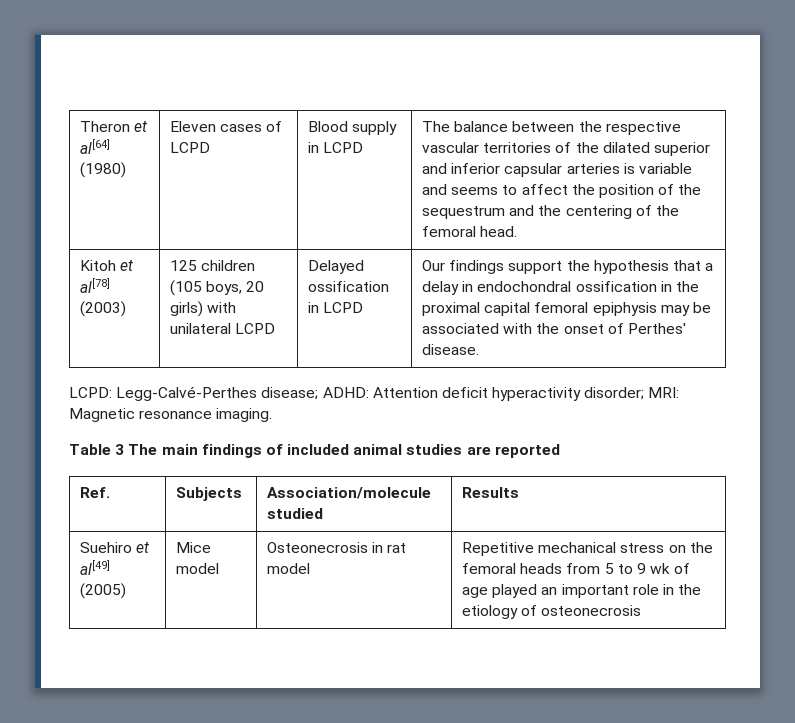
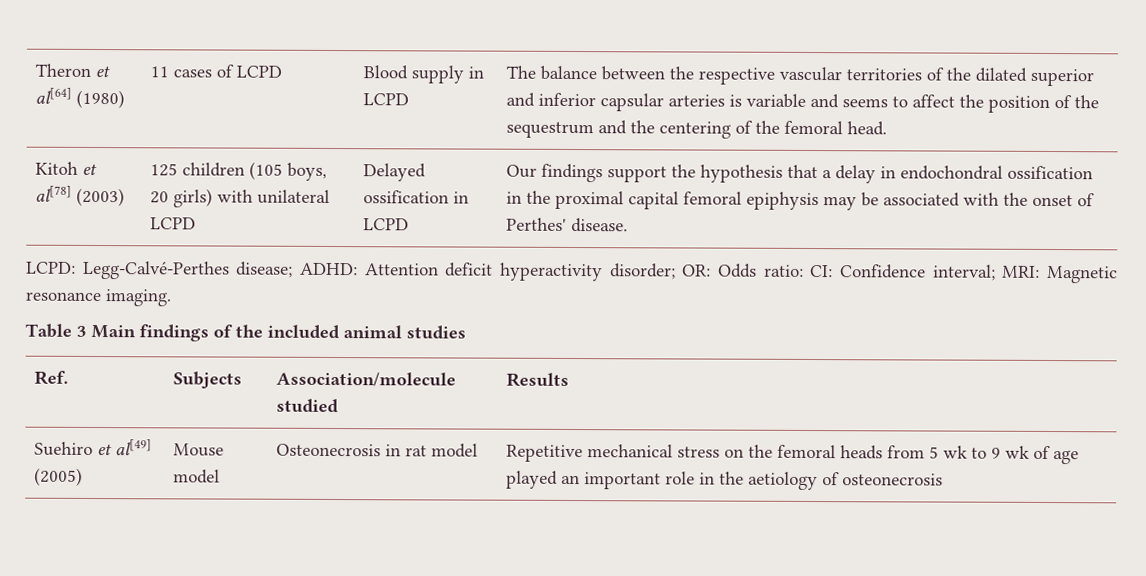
[170,121,217,132] Eleven -> [149,66,169,78] 11
(645, 393) none -> [682,263,996,281] OR: Odds ratio: CI: Confidence interval;
[128,444,198,455] The main -> [91,324,136,339] Main
(283, 449) none -> [235,324,263,338] the
[466,444,560,458] are reported -> (466, 332) none
[176,542,212,553] Mice -> [172,443,224,457] Mouse
(614, 568) none -> [942,445,968,459] wk
[462,605,519,619] etiology -> [747,471,818,491] aetiology

